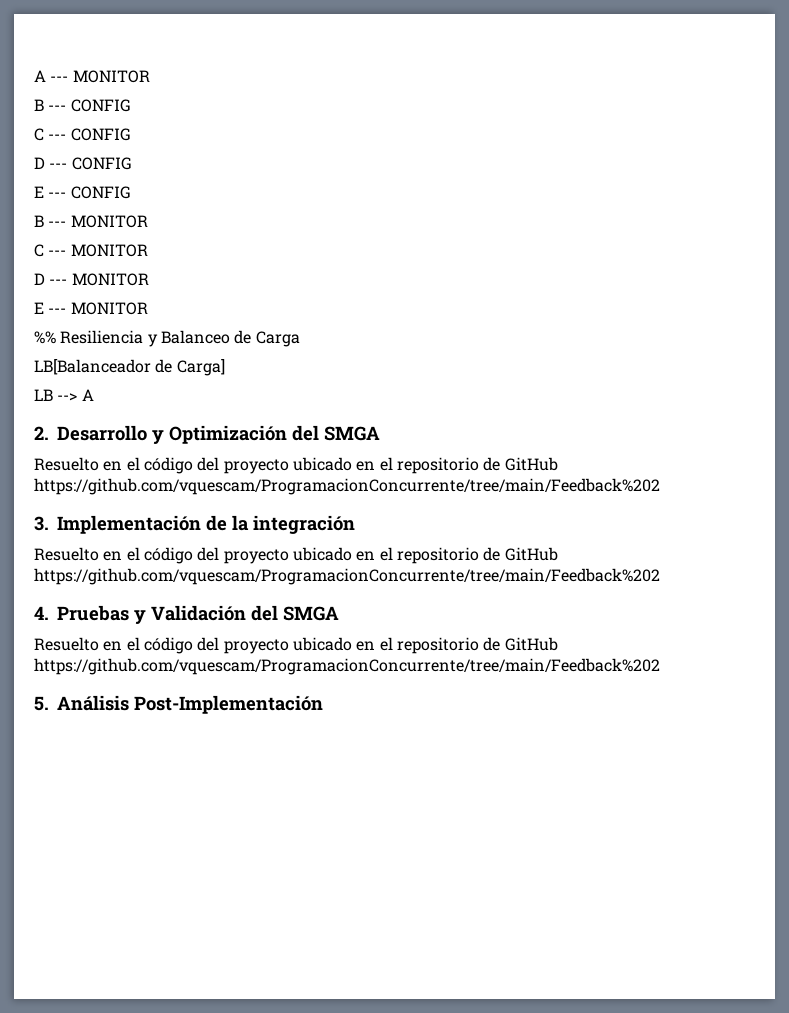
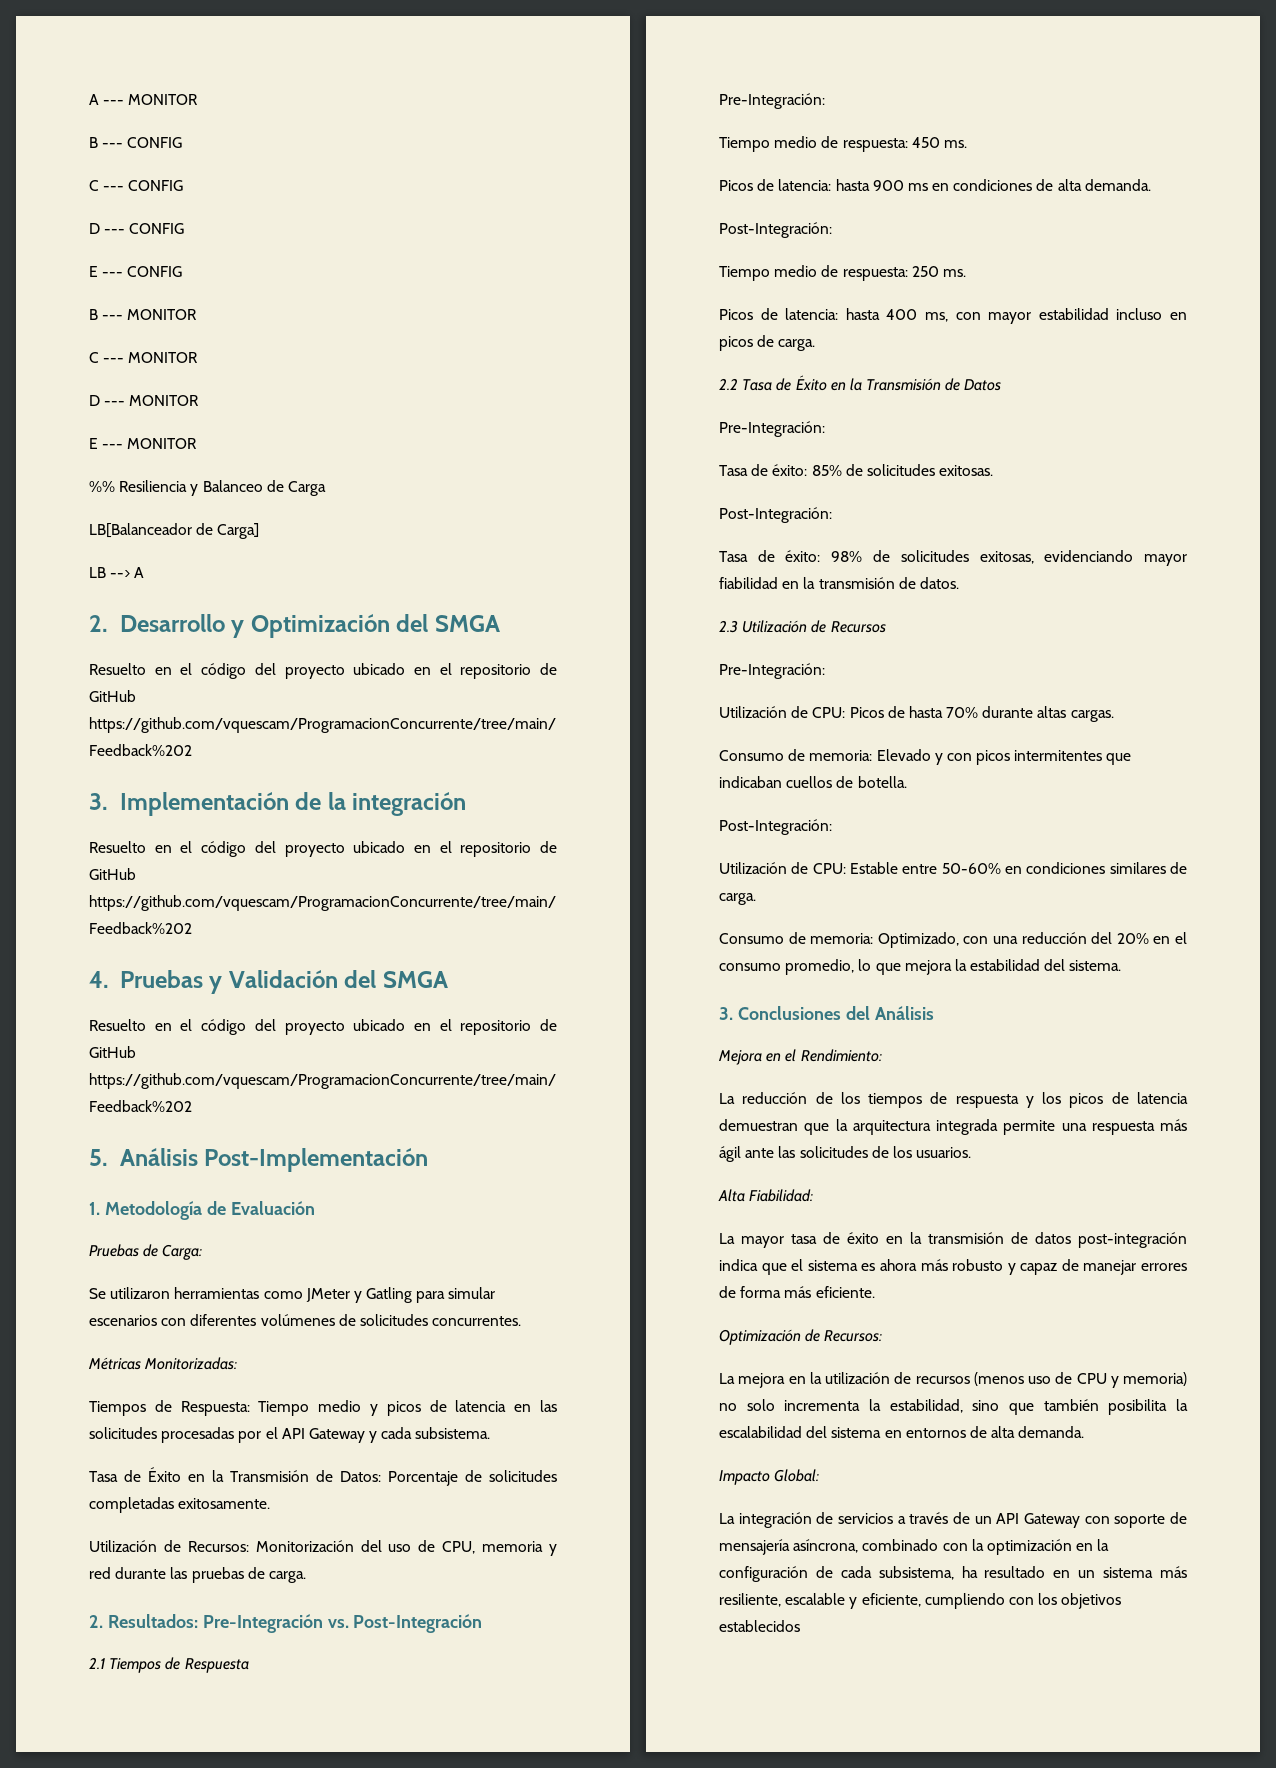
(323, 704) none -> [89,1201,315,1220] [89,1244,203,1260] [89,1287,496,1303] [89,1314,522,1326] [88,1357,238,1370] [89,1400,557,1416] [89,1427,491,1443] [89,1467,557,1486] [89,1497,271,1513] [89,1540,558,1556] [89,1567,306,1583] [89,1614,483,1633] [89,1657,249,1673] [719,93,825,109] [719,136,967,152] [719,179,1151,191] [719,222,832,238] [719,265,966,281] [719,308,1187,324] [719,335,816,351] [719,375,1002,391] [719,421,825,437] [719,464,994,476] [719,507,832,523] [719,550,1187,566] [719,577,959,589] [719,620,886,633] [719,663,825,679] [719,706,1114,722] [719,749,1132,765] [719,776,907,788] [719,819,832,835] [719,862,1187,874] [719,893,756,905] [719,932,1187,948] [719,959,1122,975] [719,1006,934,1020] [718,1049,882,1065] [719,1092,1188,1108] [719,1119,1187,1135] [719,1146,972,1162] [718,1189,814,1202] [719,1232,1187,1248] [719,1259,1187,1275] [719,1286,875,1298] [719,1329,883,1345] [719,1372,1187,1388] [719,1399,1188,1415] [719,1426,1085,1438] [719,1469,820,1485] [719,1512,1187,1528] [719,1539,1110,1555] [719,1566,1187,1582] [719,1593,1122,1609] [719,1620,800,1632] // 1. Metodología de Evaluación // Pruebas de Carga: // Se utilizaron herramientas como JMeter y Gatling para simular escenarios con diferentes volúmenes de solicitudes concurrentes. // Métricas Monitorizadas: // Tiempos de Respuesta: Tiempo medio y picos de latencia en las solicitudes procesadas por el API Gateway y cada subsistema. // Tasa de Éxito en la Transmisión de Datos: Porcentaje de solicitudes completadas exitosamente. // Utilización de Recursos: Monitorización del uso de CPU, memoria y red durante las pruebas de carga. // 2. Resultados: Pre-Integración vs. Post-Integración // 2.1 Tiempos de Respuesta // Pre-Integración: // Tiempo medio de respuesta: 450 ms. // Picos de latencia: hasta 900 ms en condiciones de alta demanda. // Post-Integración: // Tiempo medio de respuesta: 250 ms. // Picos de latencia: hasta 400 ms, con mayor estabilidad incluso en picos de carga. // 2.2 Tasa de Éxito en la Transmisión de Datos // Pre-Integración: // Tasa de éxito: 85% de solicitudes exitosas. // Post-Integración: // Tasa de éxito: 98% de solicitudes exitosas, evidenciando mayor fiabilidad en la transmisión de datos. // 2.3 Utilización de Recursos // Pre-Integración: // Utilización de CPU: Picos de hasta 70% durante altas cargas. // Consumo de memoria: Elevado y con picos intermitentes que indicaban cuellos de botella. // Post-Integración: // Utilización de CPU: Estable entre 50-60% en condiciones similares de carga. // Consumo de memoria: Optimizado, con una reducción del 20% en el consumo promedio, lo que mejora la estabilidad del sistema. // 3. Conclusiones del Análisis // Mejora en el Rendimiento: // La reducción de los tiempos de respuesta y los picos de latencia demuestran que la arquitectura integrada permite una respuesta más ágil ante las solicitudes de los usuarios. // Alta Fiabilidad: // La mayor tasa de éxito en la transmisión de datos post-integración indica que el sistema es ahora más robusto y capaz de manejar errores de forma más eficiente. // Optimización de Recursos: // La mejora en la utilización de recursos (menos uso de CPU y memoria) no solo incrementa la estabilidad, sino que también posibilita la escalabilidad del sistema en entornos de alta demanda. // Impacto Global: // La integración de servicios a través de un API Gateway con soporte de mensajería asíncrona, combinado con la optimización en la configuración de cada subsistema, ha resultado en un sistema más resiliente, escalable y eficiente, cumpliendo con los objetivos establecidos

